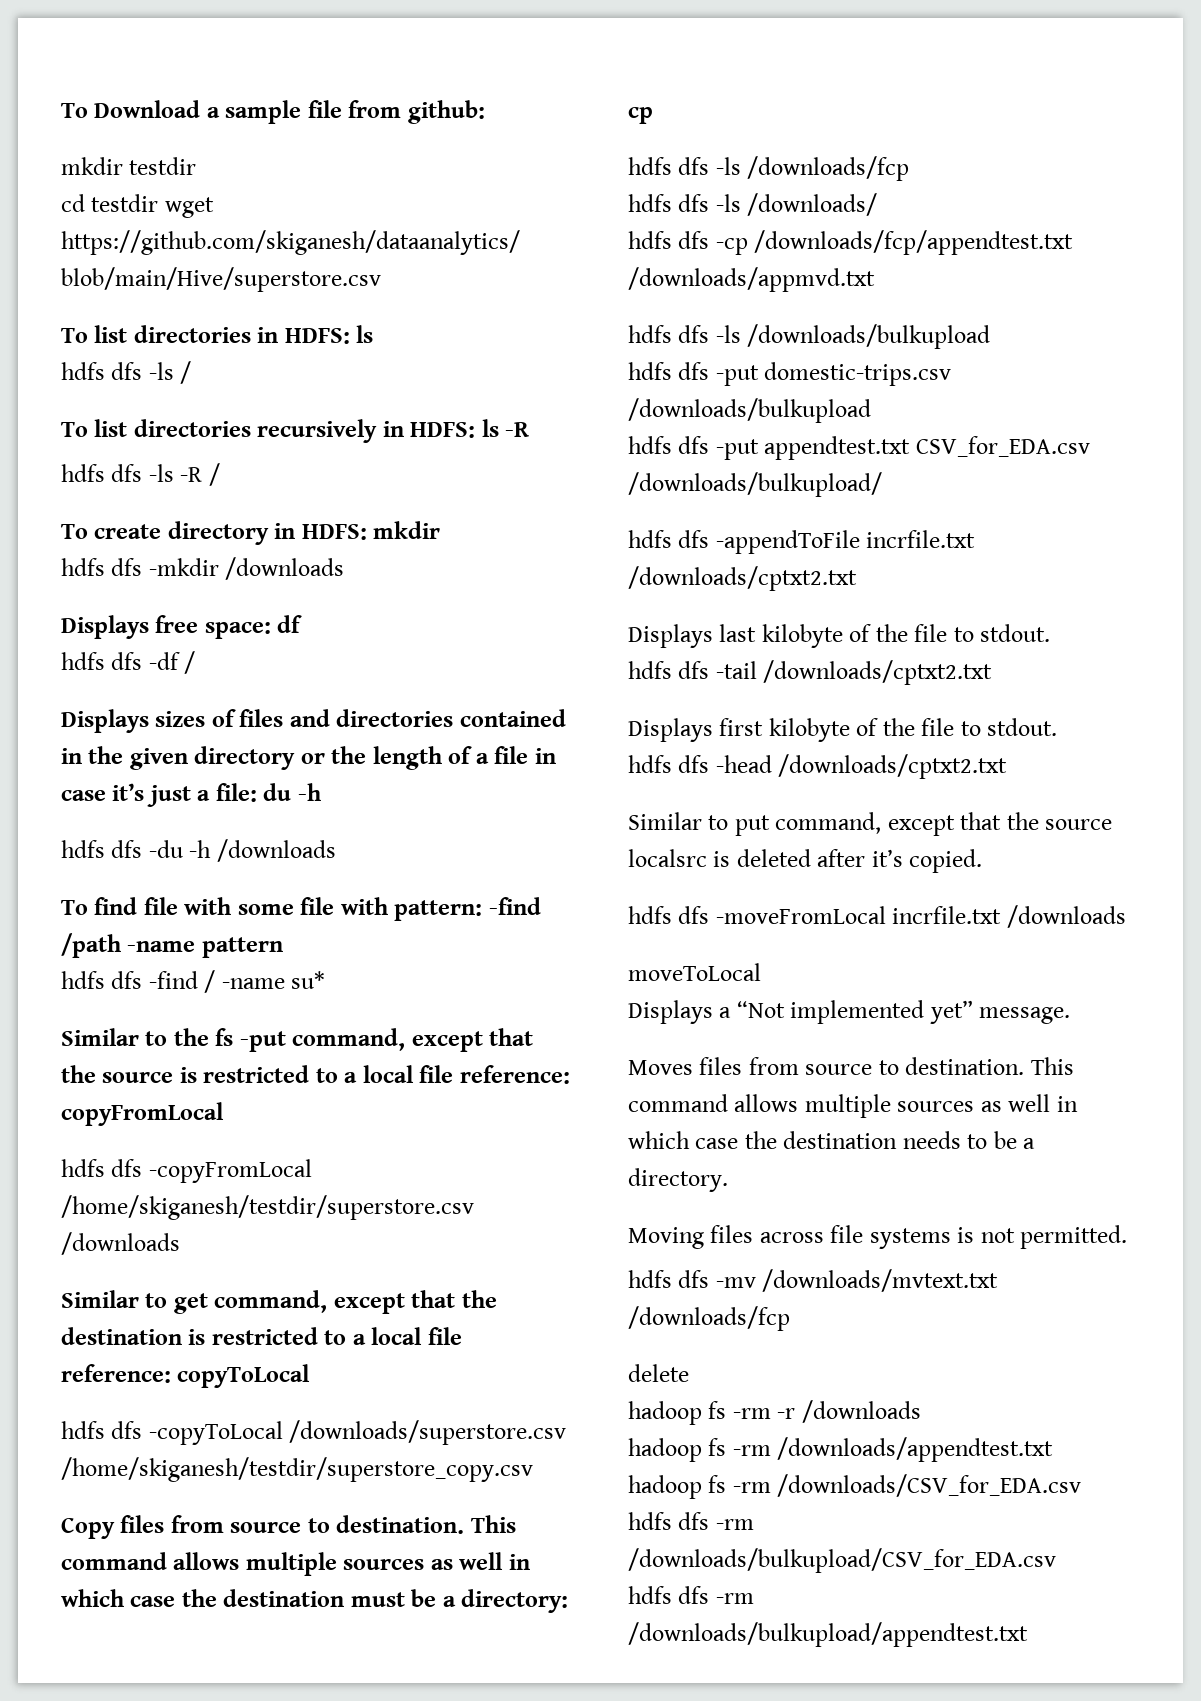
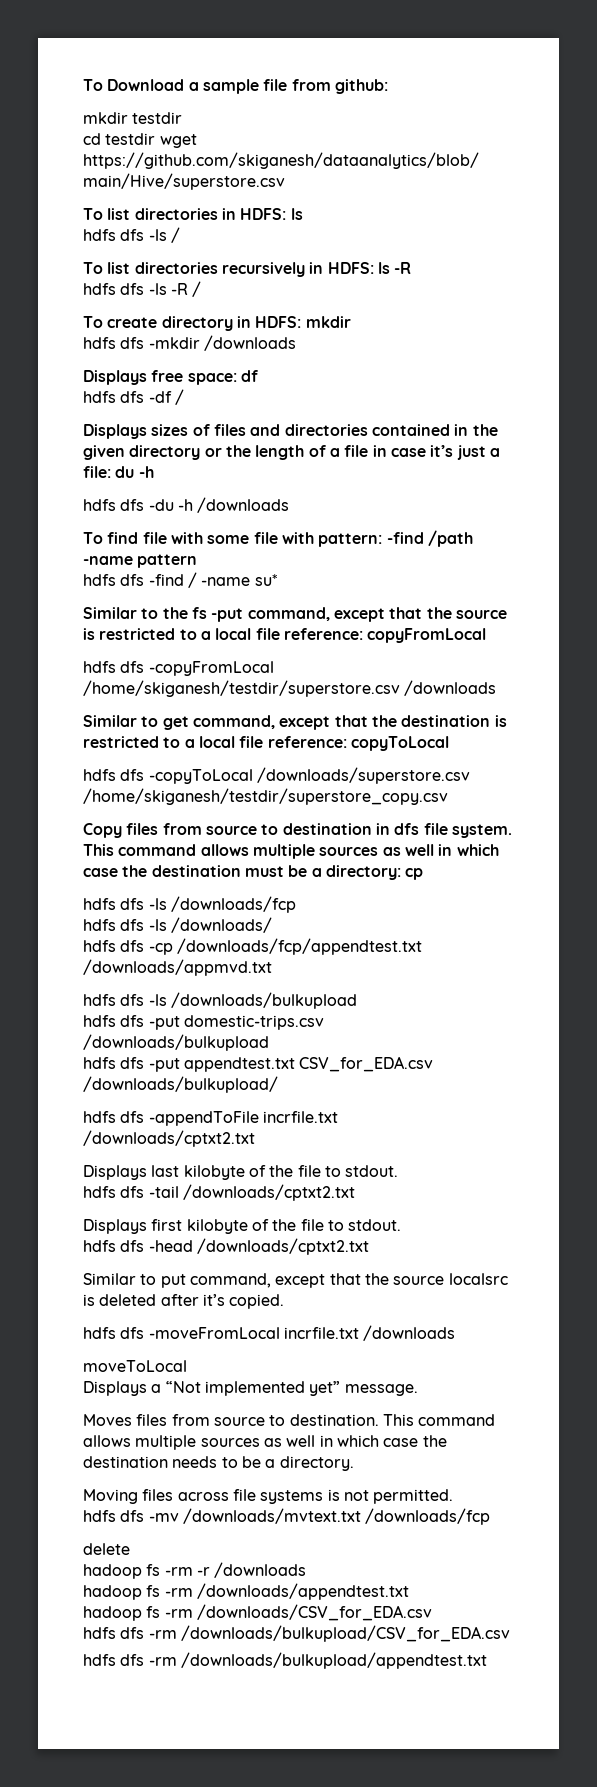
[336,1515,465,1534] destination. -> [282,823,512,838] destination in dfs file system.

